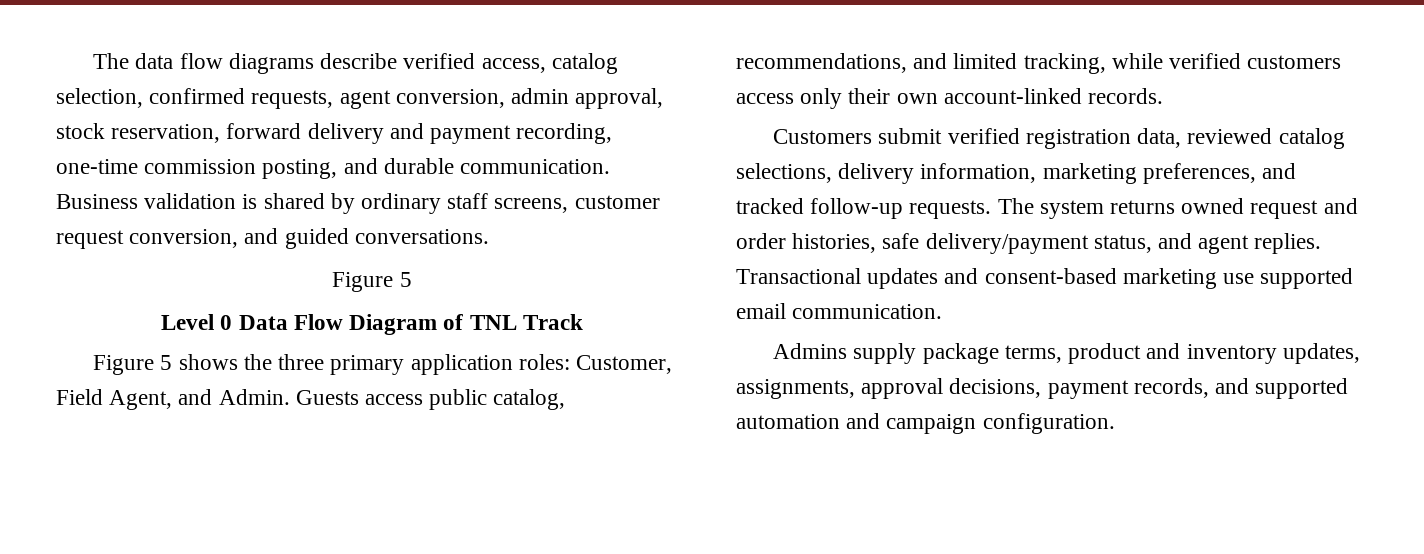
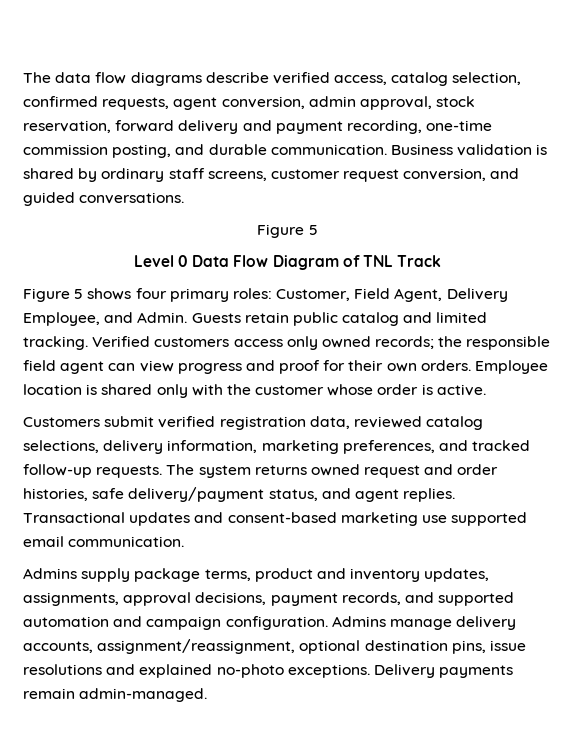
[243,354,513,375] the three primary application -> [135,288,229,302] four primary
(173, 400) none -> [446,288,508,302] [23,312,100,326] Delivery Employee,
[365,389,566,410] [736,53,1342,74] [736,88,1164,109] access public catalog, recommendations, and limited tracking, while verified customers access only their own account-linked records. -> [244,312,488,326] [23,336,551,350] [23,360,549,374] [23,384,486,398] retain public catalog and limited tracking. Verified customers access only owned records; the responsible field agent can view progress and proof for their own orders. Employee location is shared only with the customer whose order is active.
(1115, 423) none -> [331,616,517,630] [23,639,526,654] [23,664,514,678] [23,688,208,702] Admins manage delivery accounts, assignment/reassignment, optional destination pins, issue resolutions and explained no-photo exceptions. Delivery payments remain admin-managed.

